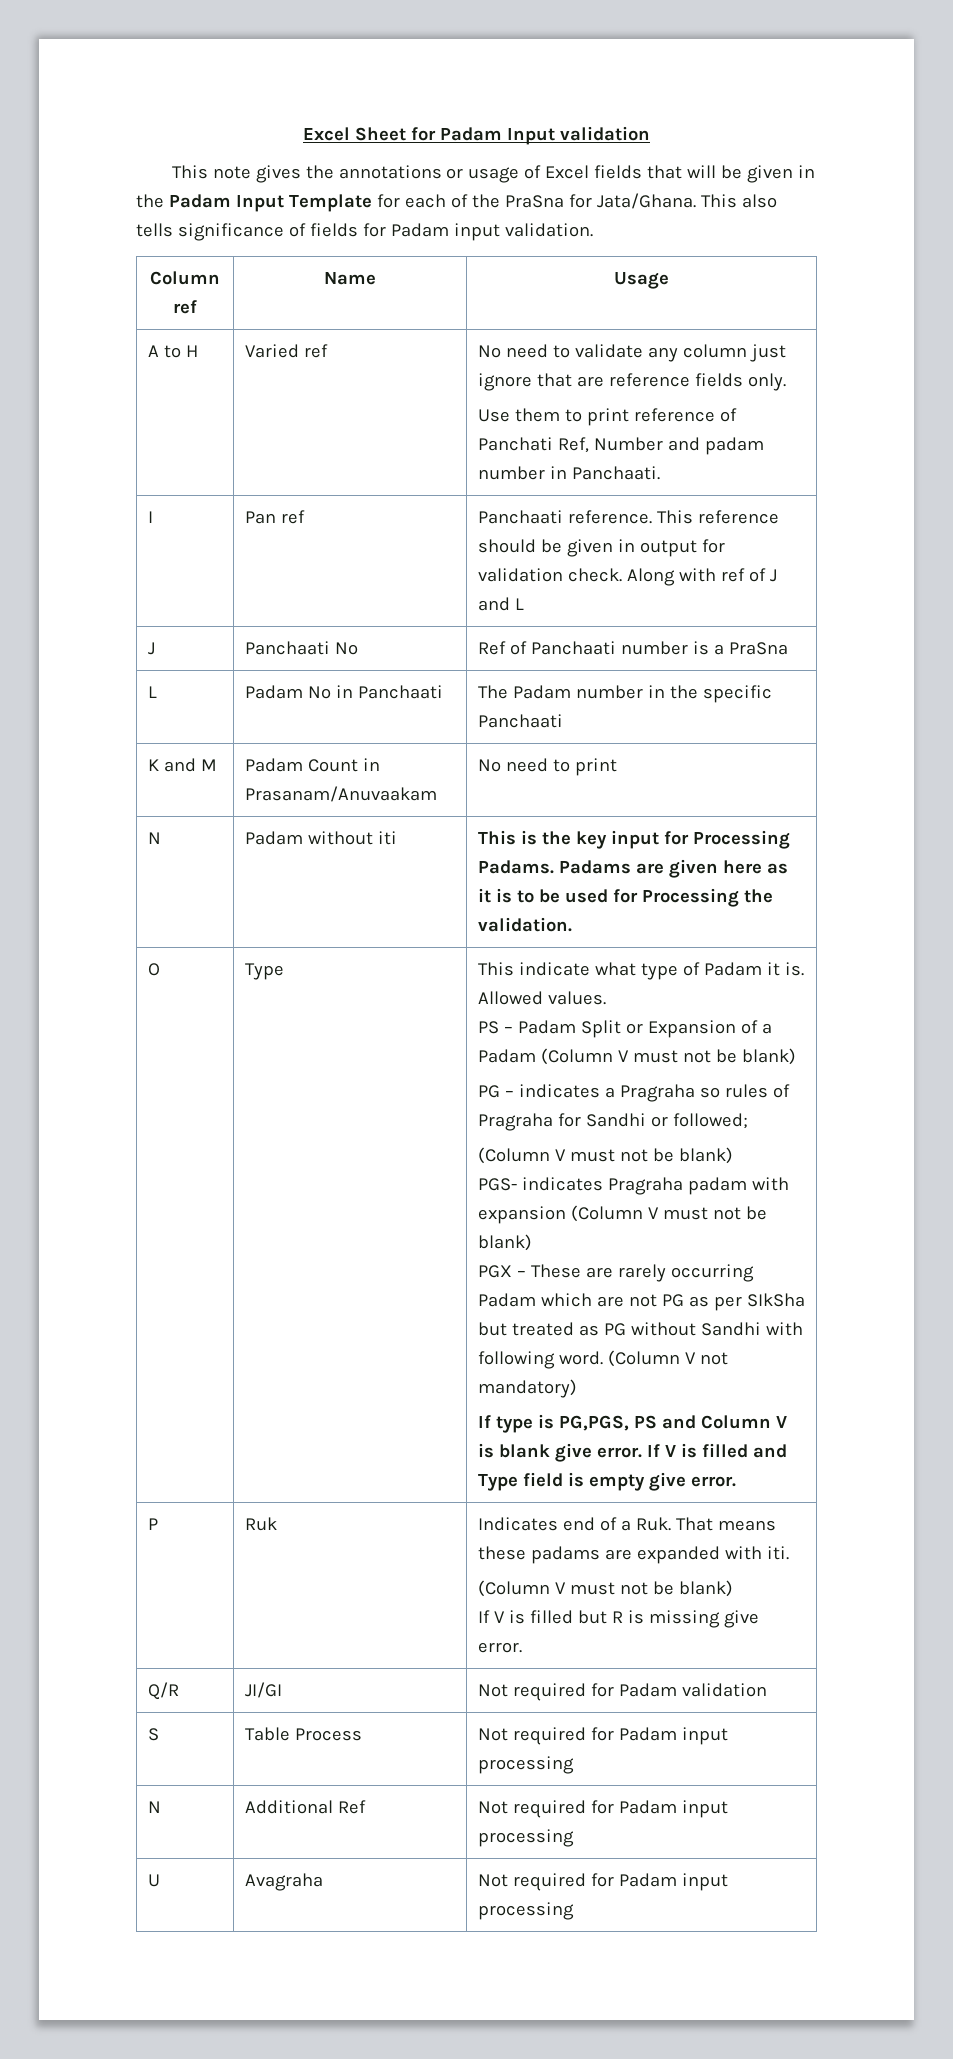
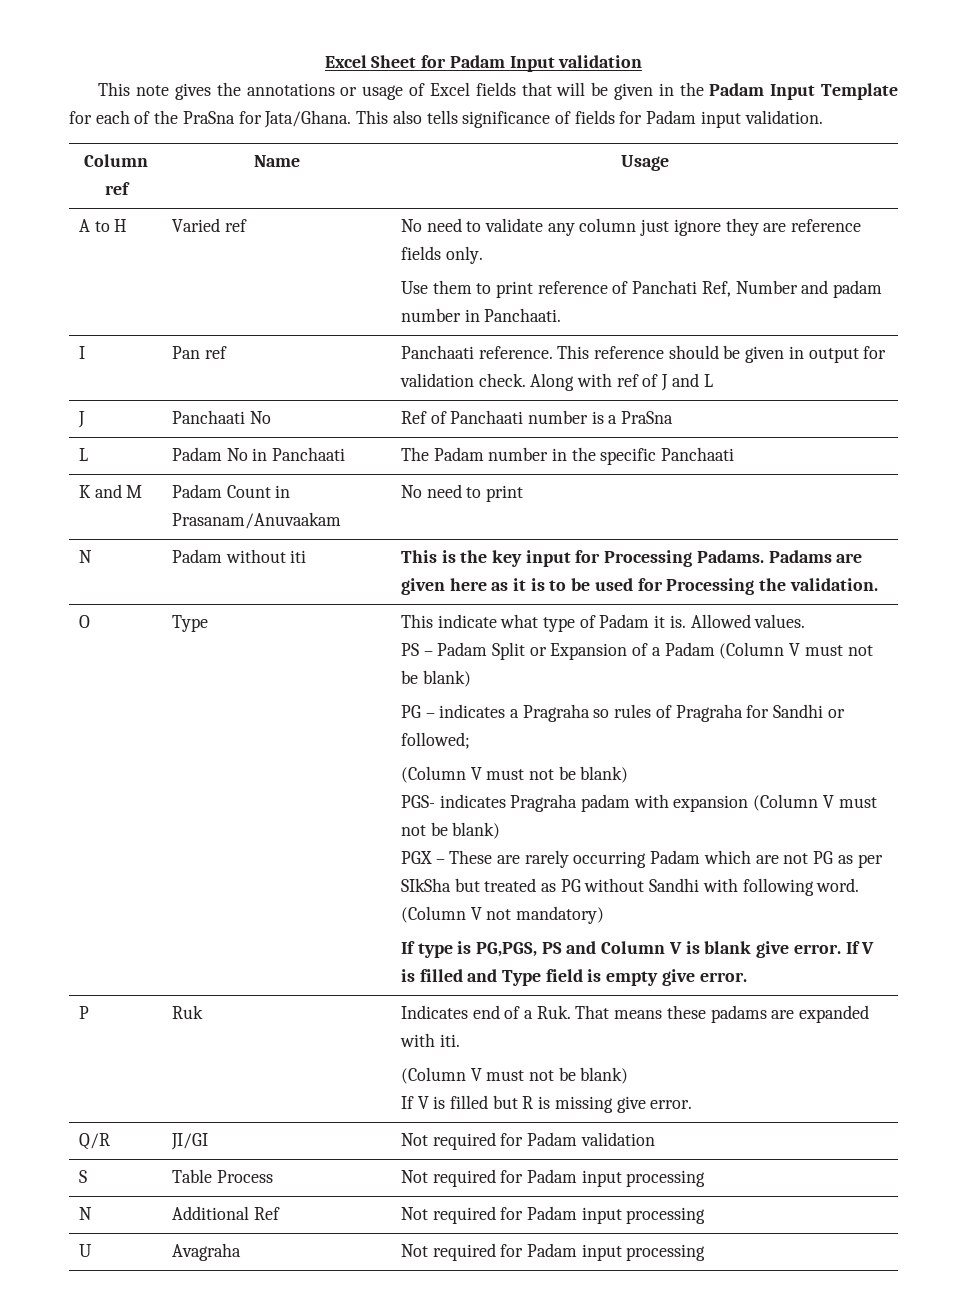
[536,373,572,387] that -> [725,218,759,236] they

